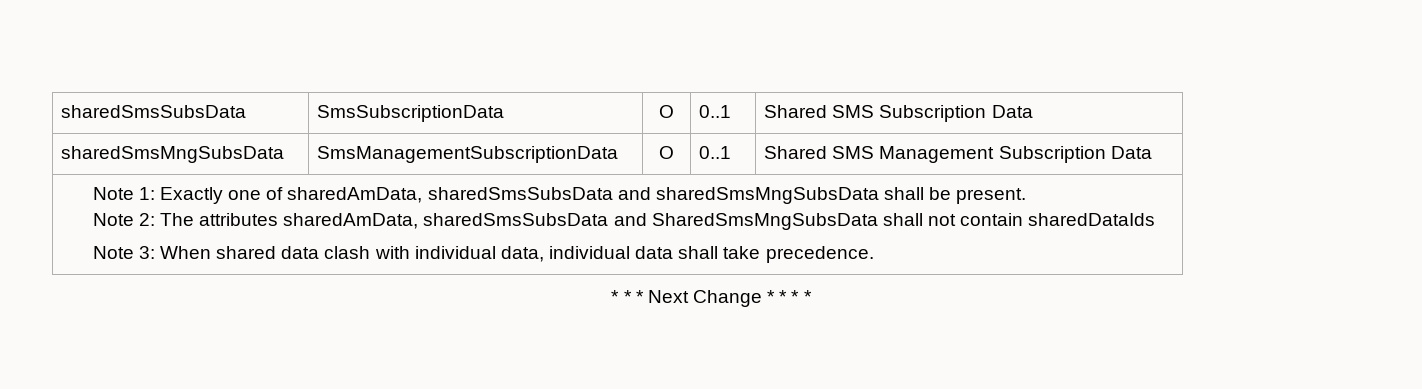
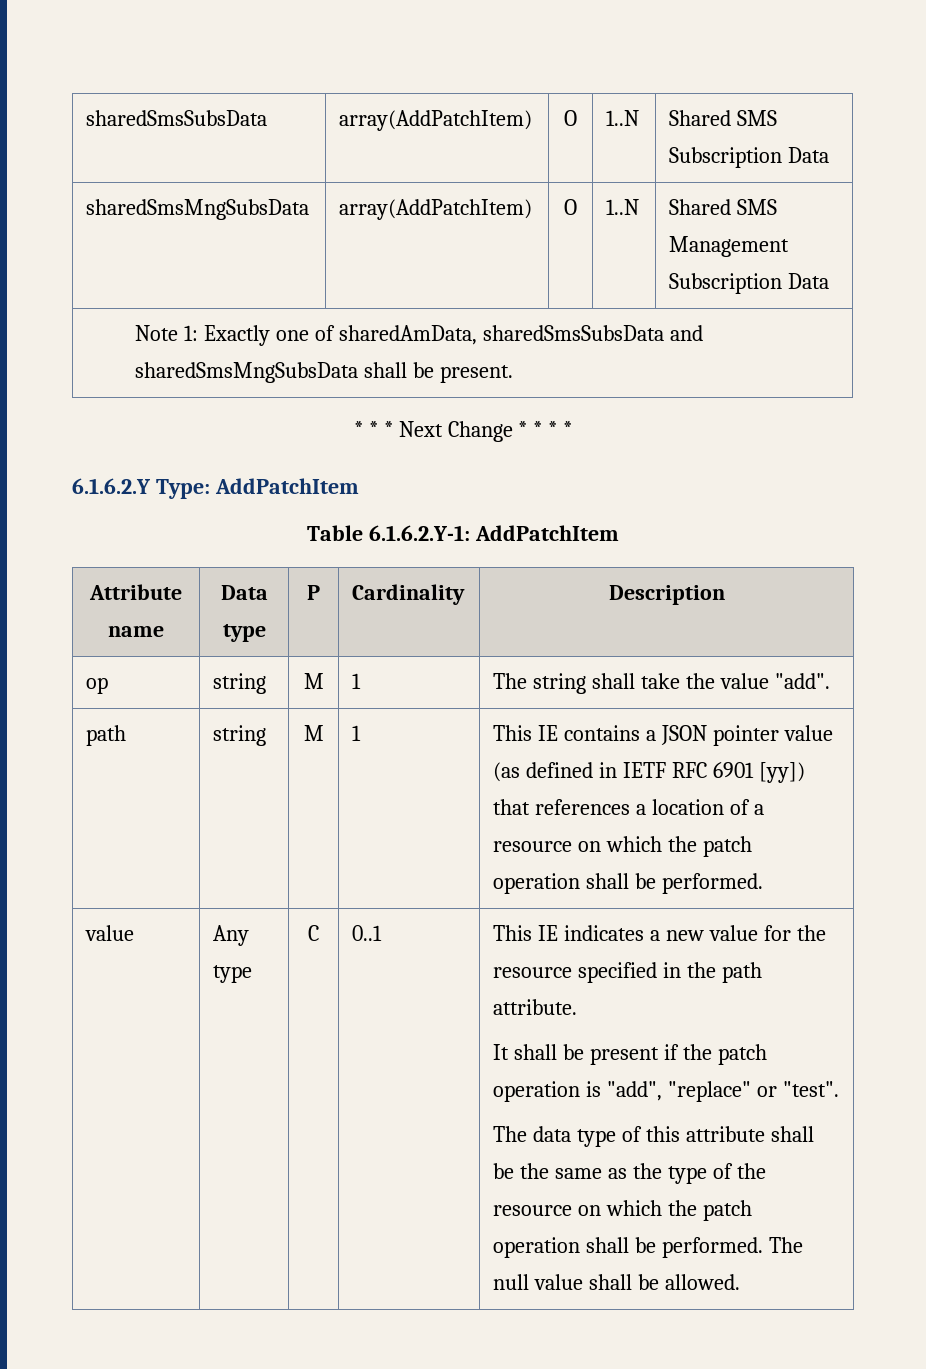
[317,105,505,122] [659,105,674,118] [699,105,732,118] SmsSubscriptionData | O | 0..1 -> [339,110,533,131] [564,110,577,126] [606,110,640,126] array(AddPatchItem) | O | 1..N
[317,146,619,163] [659,146,674,159] [699,146,732,159] SmsManagementSubscriptionData | O | 0..1 -> [339,199,533,220] [564,199,577,215] [606,199,640,215] array(AddPatchItem) | O | 1..N
[92,213,1156,230] [92,246,874,263] // Note 2: The attributes sharedAmData, sharedSmsSubsData and SharedSmsMngSubsData shall not contain sharedDataIds // Note 3: When shared data clash with individual data, individual data shall take precedence. -> (514, 374) none
(812, 296) none -> [72,478,359,499] [307,525,619,541] [89,584,182,600] [108,626,164,637] [220,585,268,600] [222,624,266,642] [307,585,320,600] [352,584,466,605] [608,585,725,605] [86,677,109,694] [213,673,267,694] [303,673,324,689] [352,673,362,689] [493,673,830,694] [86,725,127,746] [213,725,267,746] [303,725,324,741] [352,725,362,741] [493,725,833,746] [493,762,805,783] [493,799,764,815] [493,836,752,857] [493,873,763,894] [85,925,135,941] [213,925,250,946] [213,965,253,983] [308,925,319,941] [352,925,383,941] [493,925,826,941] [493,962,762,983] [493,999,578,1015] [493,1044,767,1065] [493,1081,839,1102] [493,1126,814,1147] [493,1163,766,1184] [493,1200,752,1221] [493,1237,803,1258] [493,1274,740,1290] // 6.1.6.2.Y Type: AddPatchItem // Table 6.1.6.2.Y-1: AddPatchItem // Attribute name | Data type | P | Cardinality | Description // op | string | M | 1 | The string shall take the value "add". // path | string | M | 1 | This IE contains a JSON pointer value (as defined in IETF RFC 6901 [yy]) that references a location of a resource on which the patch operation shall be performed. // value | Any type | C | 0..1 | This IE indicates a new value for the resource specified in the path attribute. // It shall be present if the patch operation is "add", "replace" or "test". // The data type of this attribute shall be the same as the type of the resource on which the patch operation shall be performed. The null value shall be allowed.

